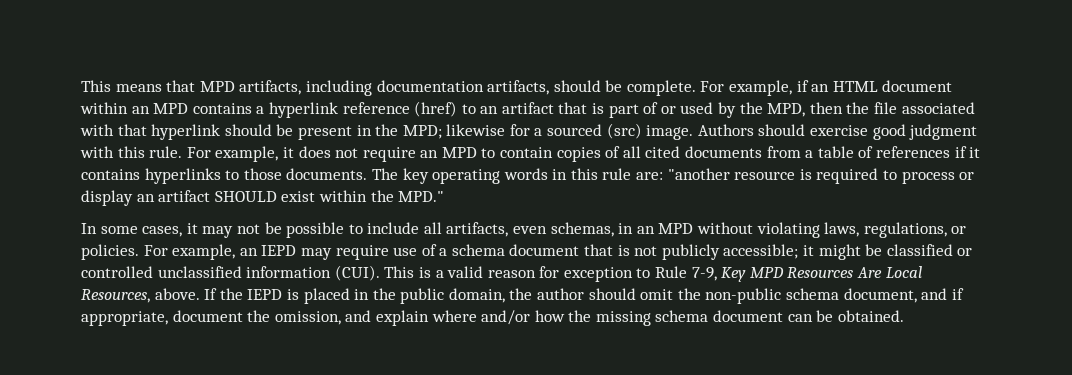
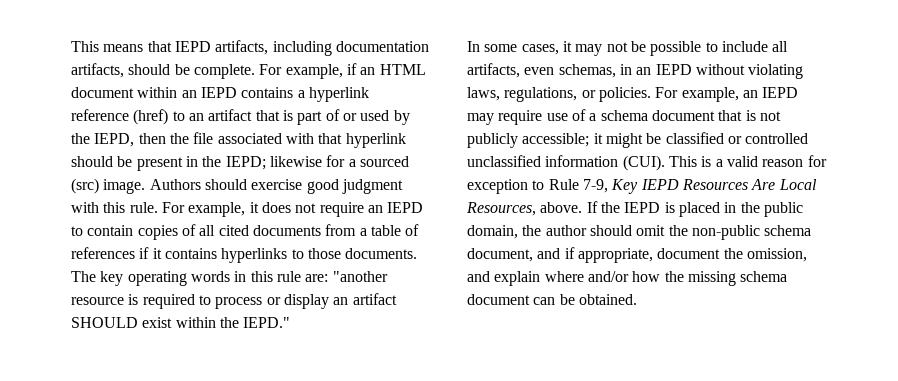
[199,81,235,92] MPD -> [174,41,211,52] IEPD
[153,103,189,114] MPD -> [200,87,237,98] IEPD
[767,103,806,117] MPD, -> [94,133,135,147] IEPD,
[402,125,442,139] MPD; -> [225,156,266,170] IEPD;
[441,147,477,158] MPD -> [387,202,424,213] IEPD
[398,191,445,202] MPD." -> [243,317,291,328] IEPD."
[658,223,694,234] MPD -> [655,64,692,75] IEPD
[749,267,784,278] MPD -> [640,179,679,190] IEPD

